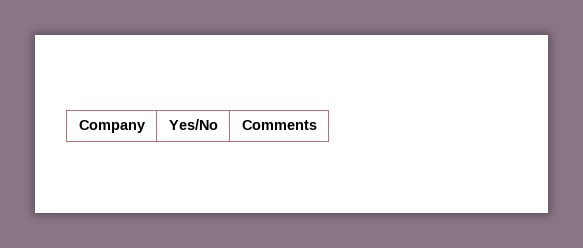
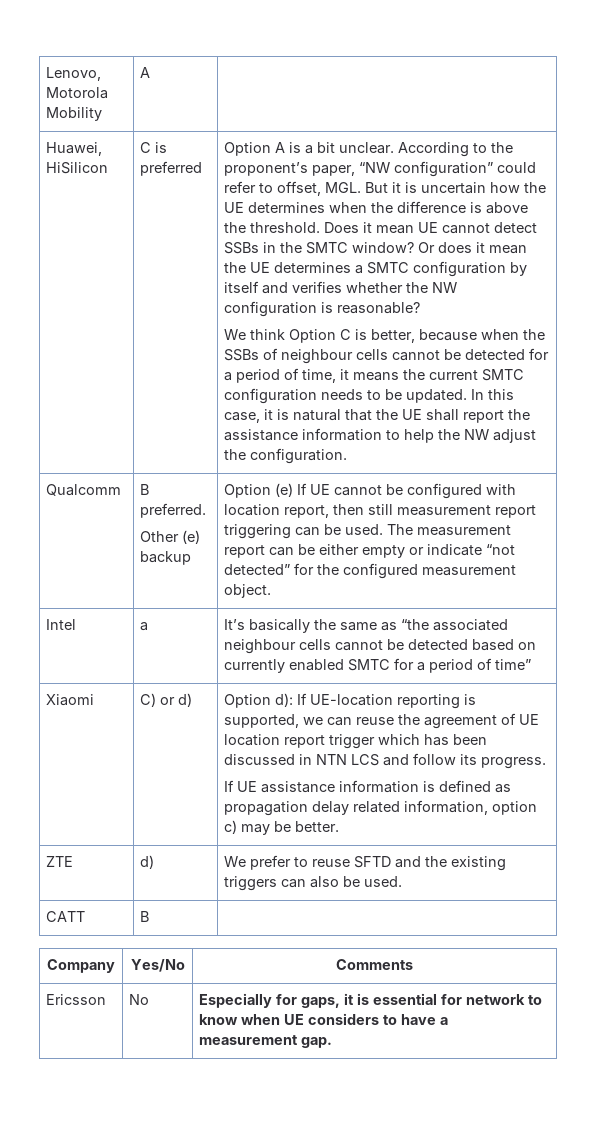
[78,120,145,133] [168,119,218,130] [241,120,317,130] Company | Yes/No | Comments -> [46,67,102,81] [46,87,109,99] [46,107,103,121] [140,67,151,78] [46,142,103,156] [46,162,109,174] [140,142,168,153] [140,161,203,176] [224,142,514,157] [224,161,537,177] [224,181,547,196] [224,201,529,214] [224,222,538,234] [224,242,528,254] [224,261,528,277] [224,281,458,294] [224,301,421,317] [224,329,546,343] [224,348,550,364] [224,368,525,383] [224,388,515,404] [224,409,531,423] [224,428,537,443] [224,448,348,464] [46,484,122,496] [140,484,150,495] [140,503,207,518] [140,530,201,544] [140,551,192,565] [224,483,517,499] [224,504,537,518] [224,524,512,539] [224,544,516,558] [224,563,517,579] [224,584,272,598] [46,619,77,630] [140,622,149,631] [224,619,509,633] [224,639,537,654] [224,658,532,673] [46,694,95,706] [140,693,193,707] [224,693,477,709] [224,713,540,729] [224,734,488,749] [224,753,547,769] [224,780,512,793] [224,800,538,816] [224,820,340,835] [46,856,74,867] [140,855,155,869] [224,855,507,871] [224,876,403,891] [46,911,86,922] [140,911,150,922] [47,959,115,973] [130,959,185,972] [336,959,413,970] [46,994,107,1005] [129,994,150,1005] [199,993,543,1008] [199,1013,449,1025] [199,1035,333,1048] Lenovo, Motorola Mobility | A | // Huawei, HiSilicon | C is preferred | Option A is a bit unclear. According to the proponent’s paper, “NW configuration” could refer to offset, MGL. But it is uncertain how the UE determines when the difference is above the threshold. Does it mean UE cannot detect SSBs in the SMTC window? Or does it mean the UE determines a SMTC configuration by itself and verifies whether the NW configuration is reasonable? // We think Option C is better, because when the SSBs of neighbour cells cannot be detected for a period of time, it means the current SMTC configuration needs to be updated. In this case, it is natural that the UE shall report the assistance information to help the NW adjust the configuration. // Qualcomm | B preferred. // Other (e) backup | Option (e) If UE cannot be configured with location report, then still measurement report triggering can be used. The measurement report can be either empty or indicate “not detected” for the configured measurement object. // Intel | a | It’s basically the same as “the associated neighbour cells cannot be detected based on currently enabled SMTC for a period of time” // Xiaomi | C) or d) | Option d): If UE-location reporting is supported, we can reuse the agreement of UE location report trigger which has been discussed in NTN LCS and follow its progress. // If UE assistance information is defined as propagation delay related information, option c) may be better. // ZTE | d) | We prefer to reuse SFTD and the existing triggers can also be used. // CATT | B | // Company | Yes/No | Comments // Ericsson | No | Especially for gaps, it is essential for network to know when UE considers to have a measurement gap.

